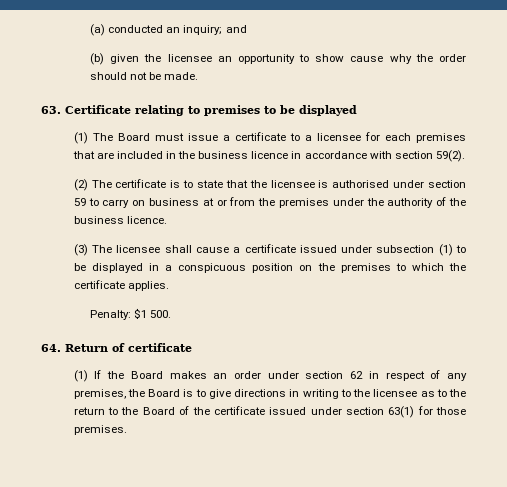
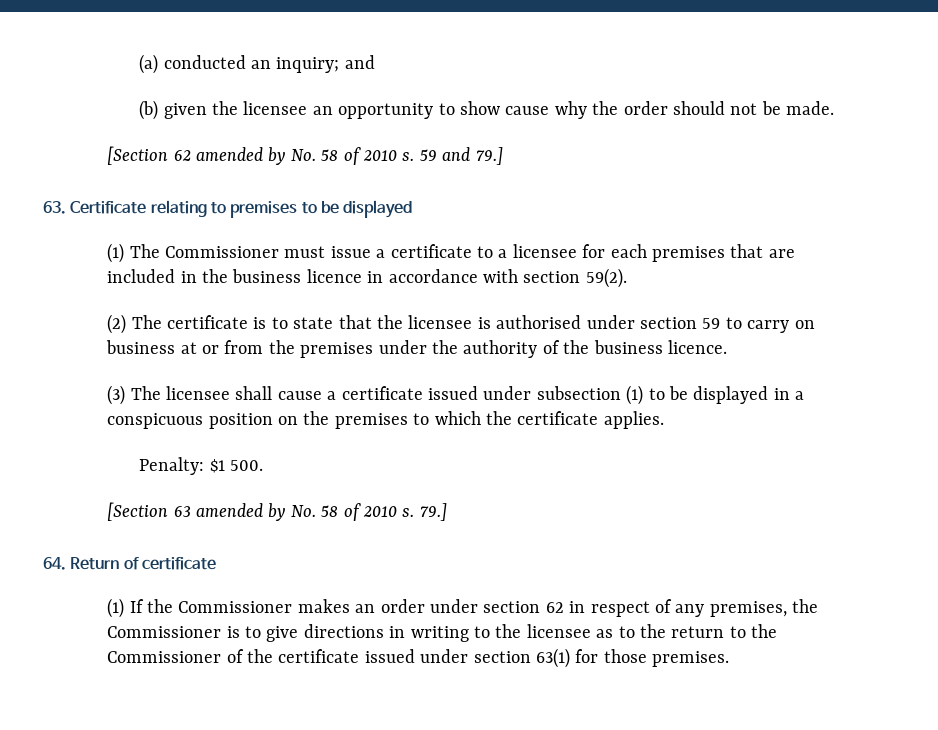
(199, 76) none -> [107,146,503,165] // [Section 62 amended by No. 58 of 2010 s. 59 and 79.]
[117,133,150,141] Board -> [164,246,279,258] Commissioner
(172, 314) none -> [107,502,447,521] // [Section 63 amended by No. 58 of 2010 s. 79.]
[130,371,163,379] Board -> [178,601,293,613] Commissioner
[148,389,181,397] Board -> [107,626,222,638] Commissioner
[142,407,175,415] Board -> [107,651,222,663] Commissioner

